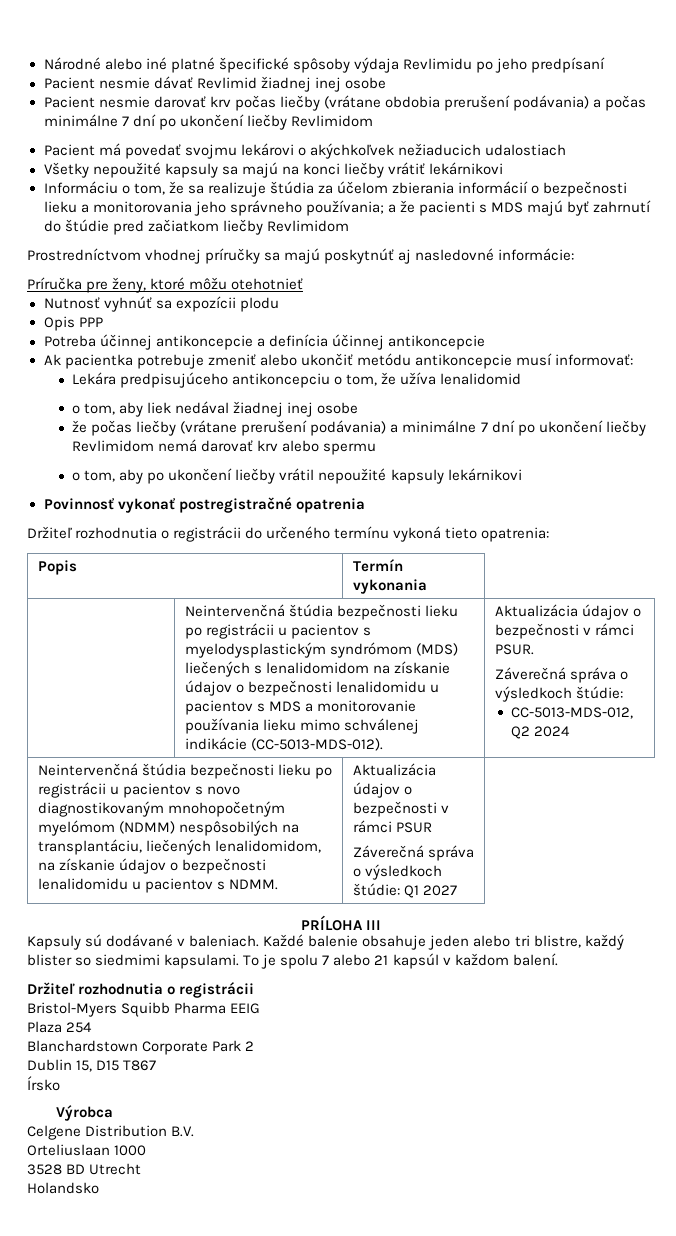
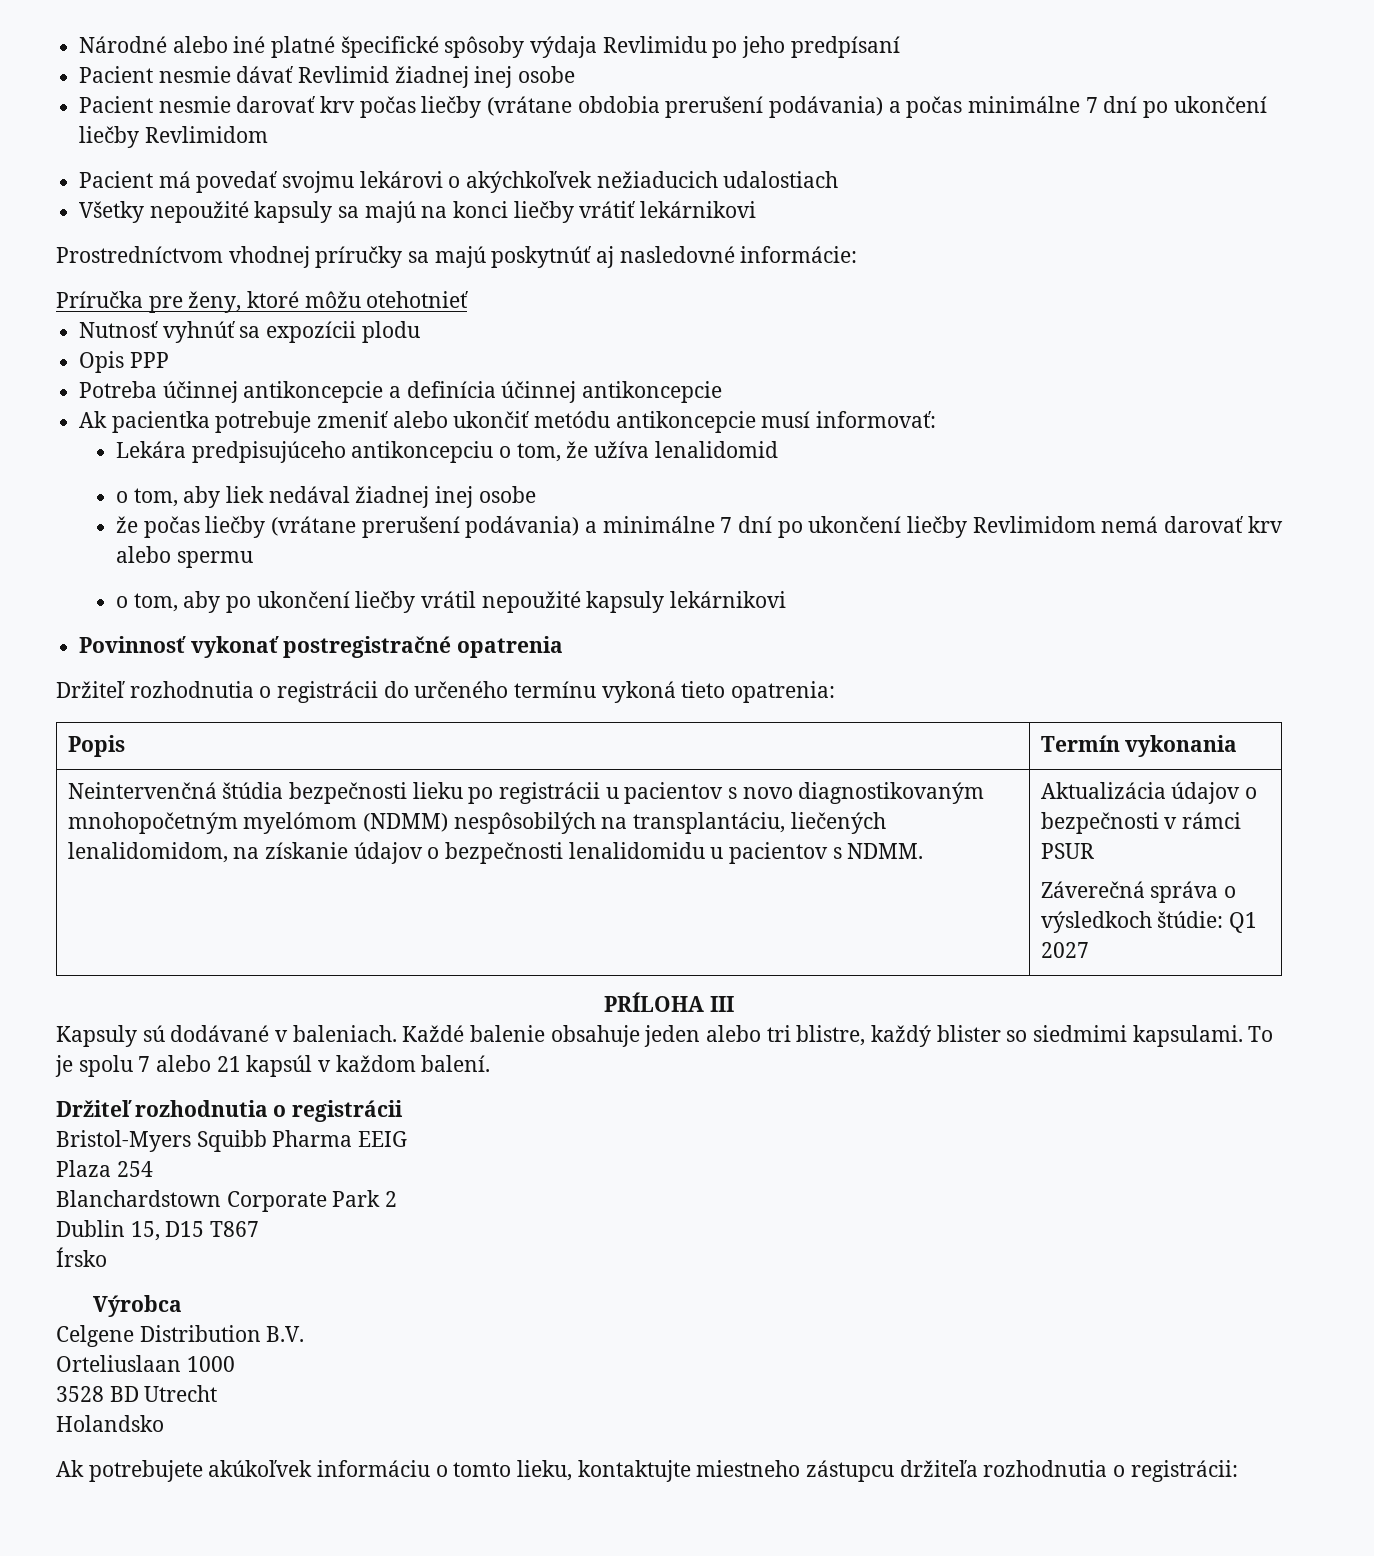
[43,181,628,197] [43,200,652,216] [43,219,349,235] // Informáciu o tom, že sa realizuje štúdia za účelom zbierania informácií o bezpečnosti lieku a monitorovania jeho správneho používania; a že pacienti s MDS majú byť zahrnutí do štúdie pred začiatkom liečby Revlimidom -> (757, 209) none
[184,604,459,620] [184,623,372,639] [184,642,458,658] [184,661,451,677] [184,680,440,696] [184,700,417,715] [184,718,420,734] [184,737,383,751] [494,604,641,620] [494,623,634,639] [494,644,534,655] [494,667,628,683] [494,686,623,702] [511,707,634,719] [511,726,571,739] // | Neintervenčná štúdia bezpečnosti lieku po registrácii u pacientov s myelodysplastickým syndrómom (MDS) liečených s lenalidomidom na získanie údajov o bezpečnosti lenalidomidu u pacientov s MDS a monitorovanie používania lieku mimo schválenej indikácie (CC-5013-MDS-012). | Aktualizácia údajov o bezpečnosti v rámci PSUR. // Záverečná správa o výsledkoch štúdie: // CC-5013-MDS-012, Q2 2024 -> (1238, 746) none
(99, 1188) none -> [56,1460,1238,1482] // Ak potrebujete akúkoľvek informáciu o tomto lieku, kontaktujte miestneho zástupcu držiteľa rozhodnutia o registrácii:

